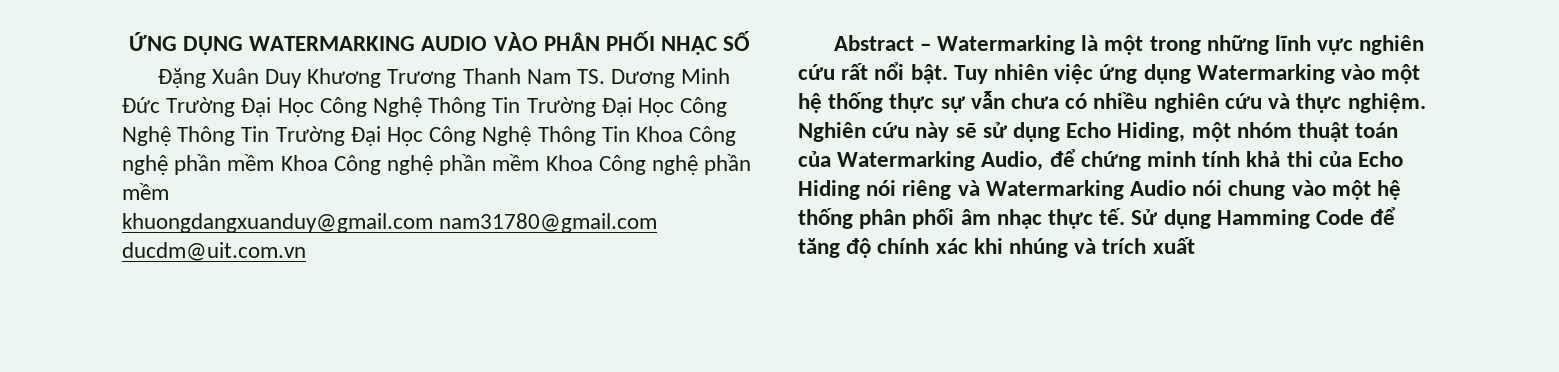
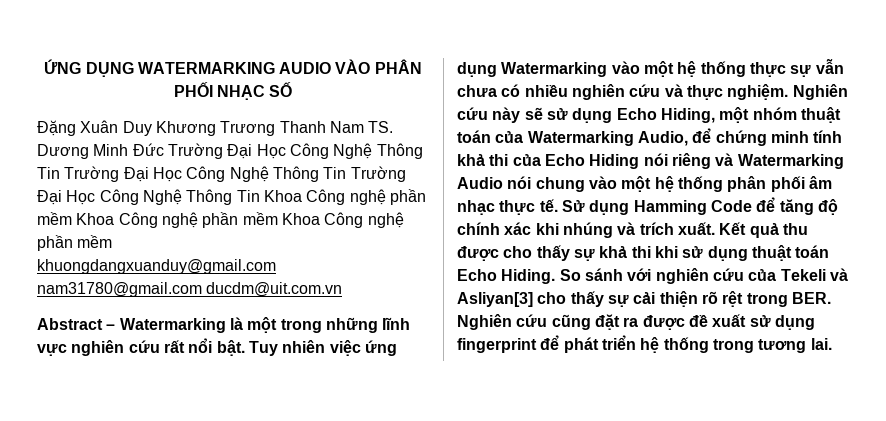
[1152,237,1195,254] xuất -> [677,222,808,238] [457,245,830,261] [457,268,848,284] [457,291,831,307] [457,314,815,330] [457,335,832,353] xuất. Kết quả thu được cho thấy sự khả thi khi sử dụng thuật toán Echo Hiding. So sánh với nghiên cứu của Tekeli và Asliyan[3] cho thấy sự cải thiện rõ rệt trong BER. Nghiên cứu cũng đặt ra được đề xuất sử dụng fingerprint để phát triển hệ thống trong tương lai.

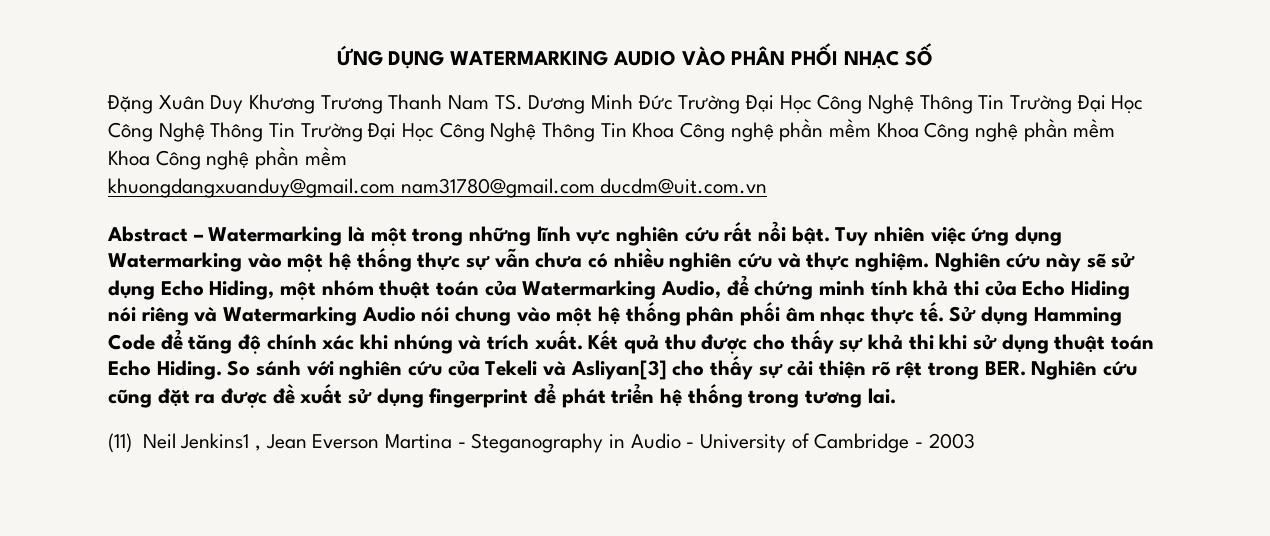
(832, 344) none -> [108,433,975,453] // (11) Neil Jenkins1 , Jean Everson Martina - Steganography in Audio - University of Cambridge - 2003

